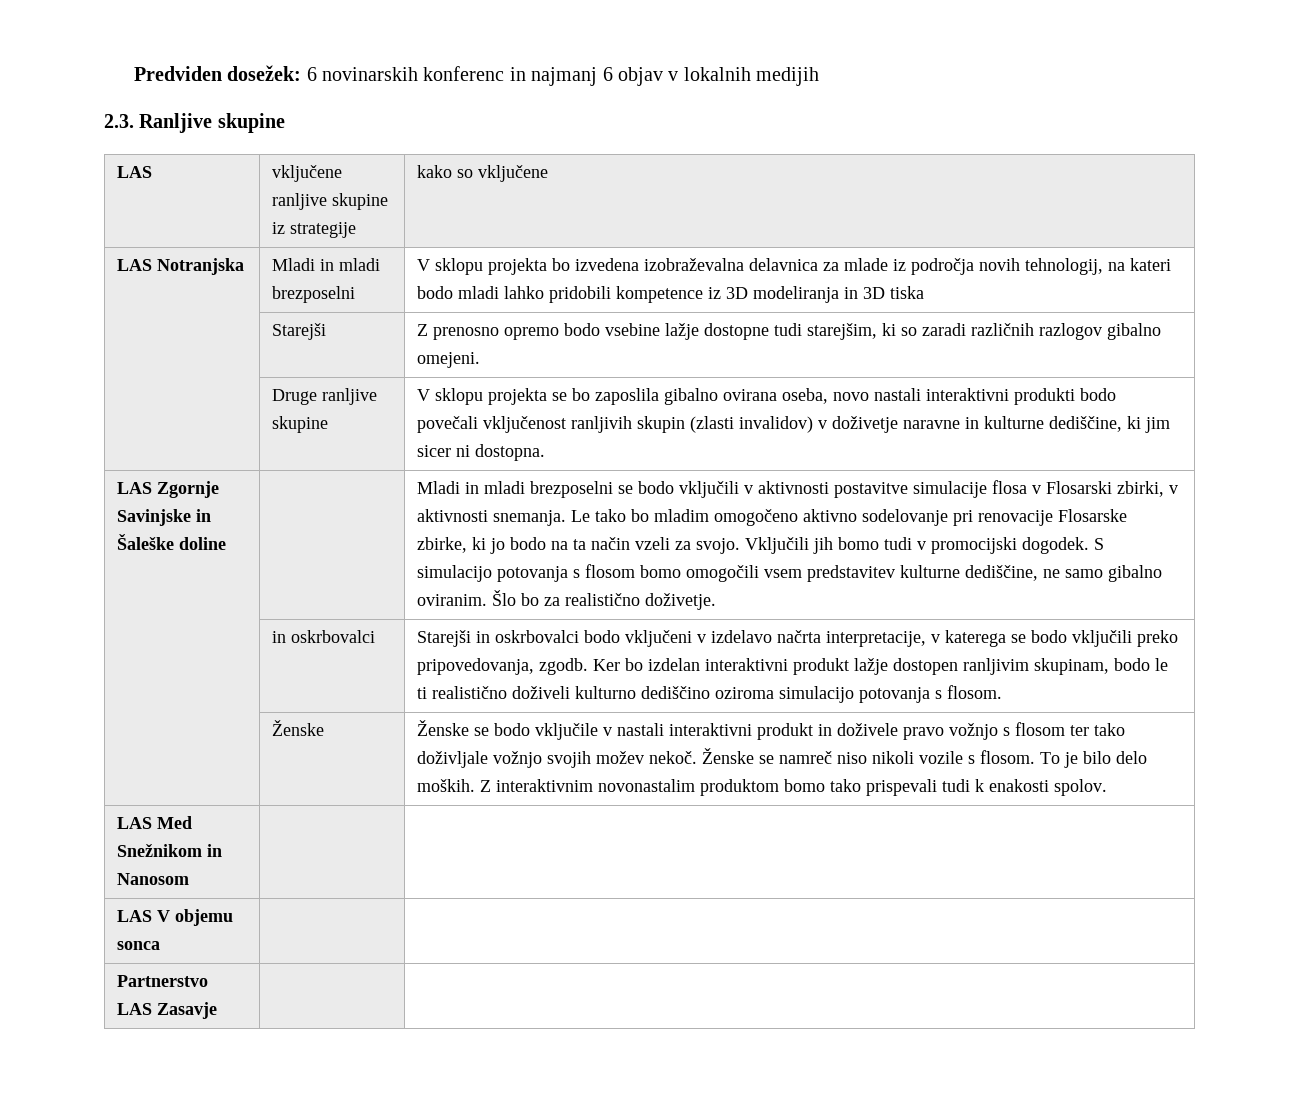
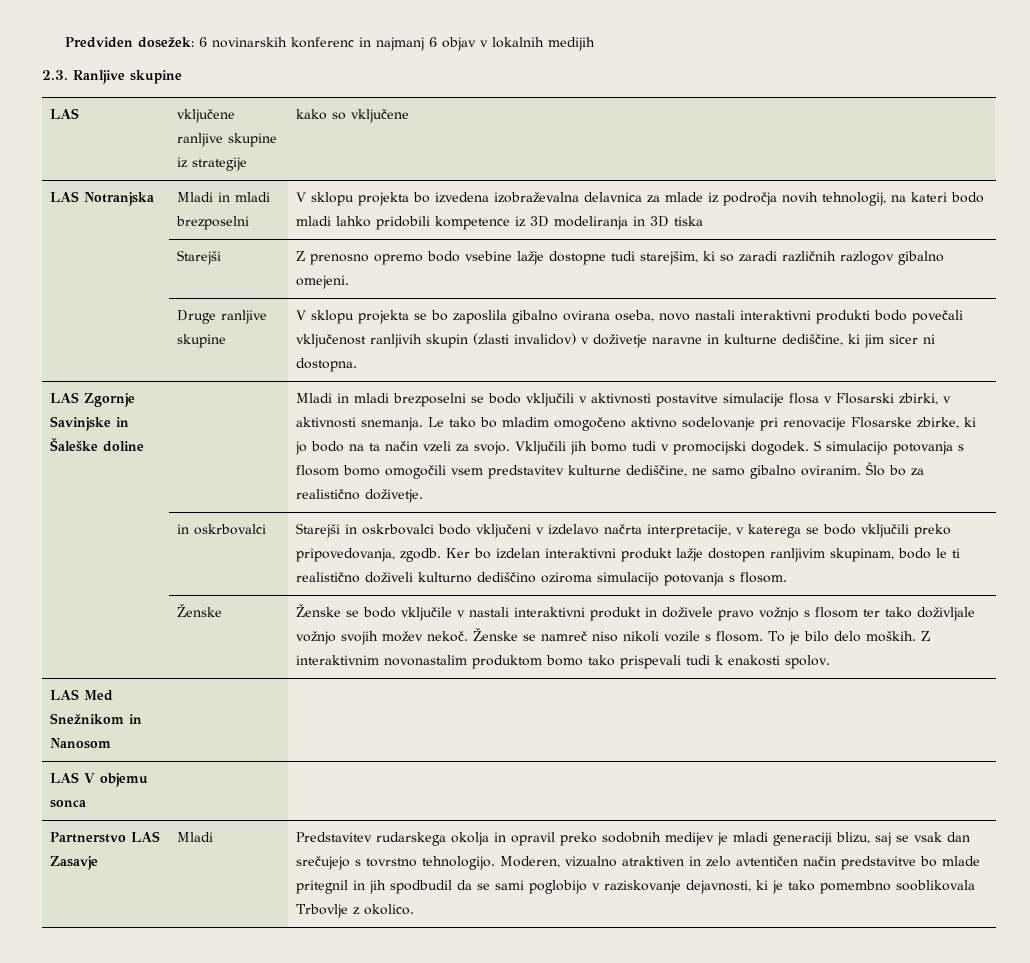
(218, 1010) | -> [177,832,214,842] [296,832,971,846] [296,856,981,870] [296,880,976,894] [296,904,415,918] Mladi | Predstavitev rudarskega okolja in opravil preko sodobnih medijev je mladi generaciji blizu, saj se vsak dan srečujejo s tovrstno tehnologijo. Moderen, vizualno atraktiven in zelo avtentičen način predstavitve bo mlade pritegnil in jih spodbudil da se sami poglobijo v raziskovanje dejavnosti, ki je tako pomembno sooblikovala Trbovlje z okolico.

